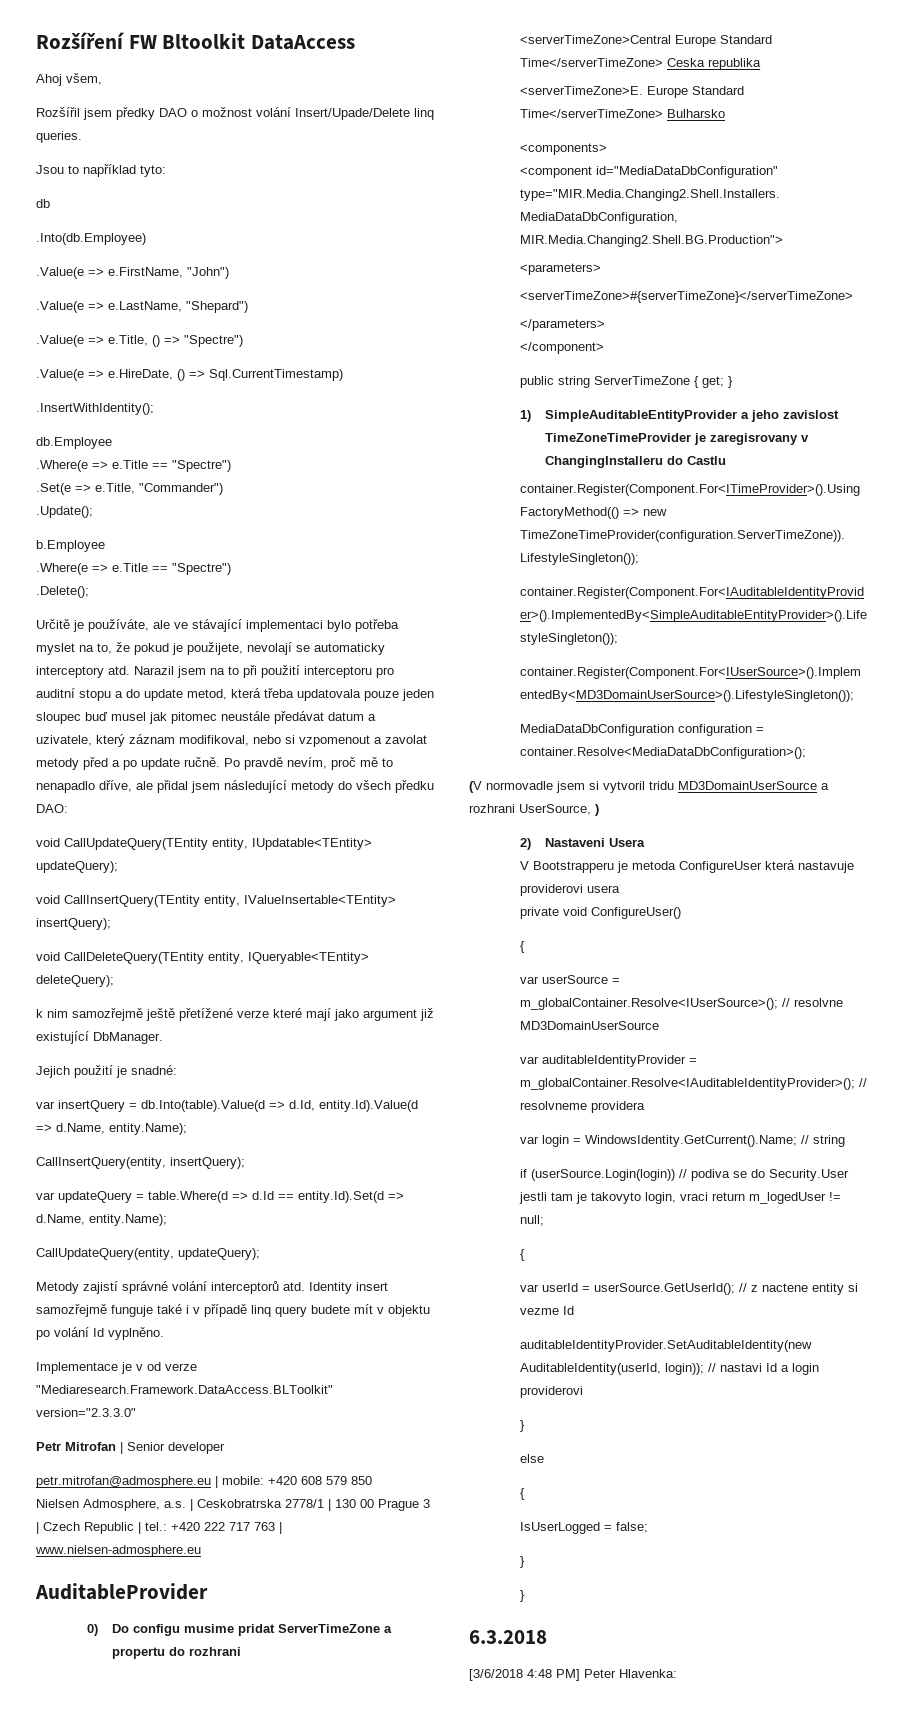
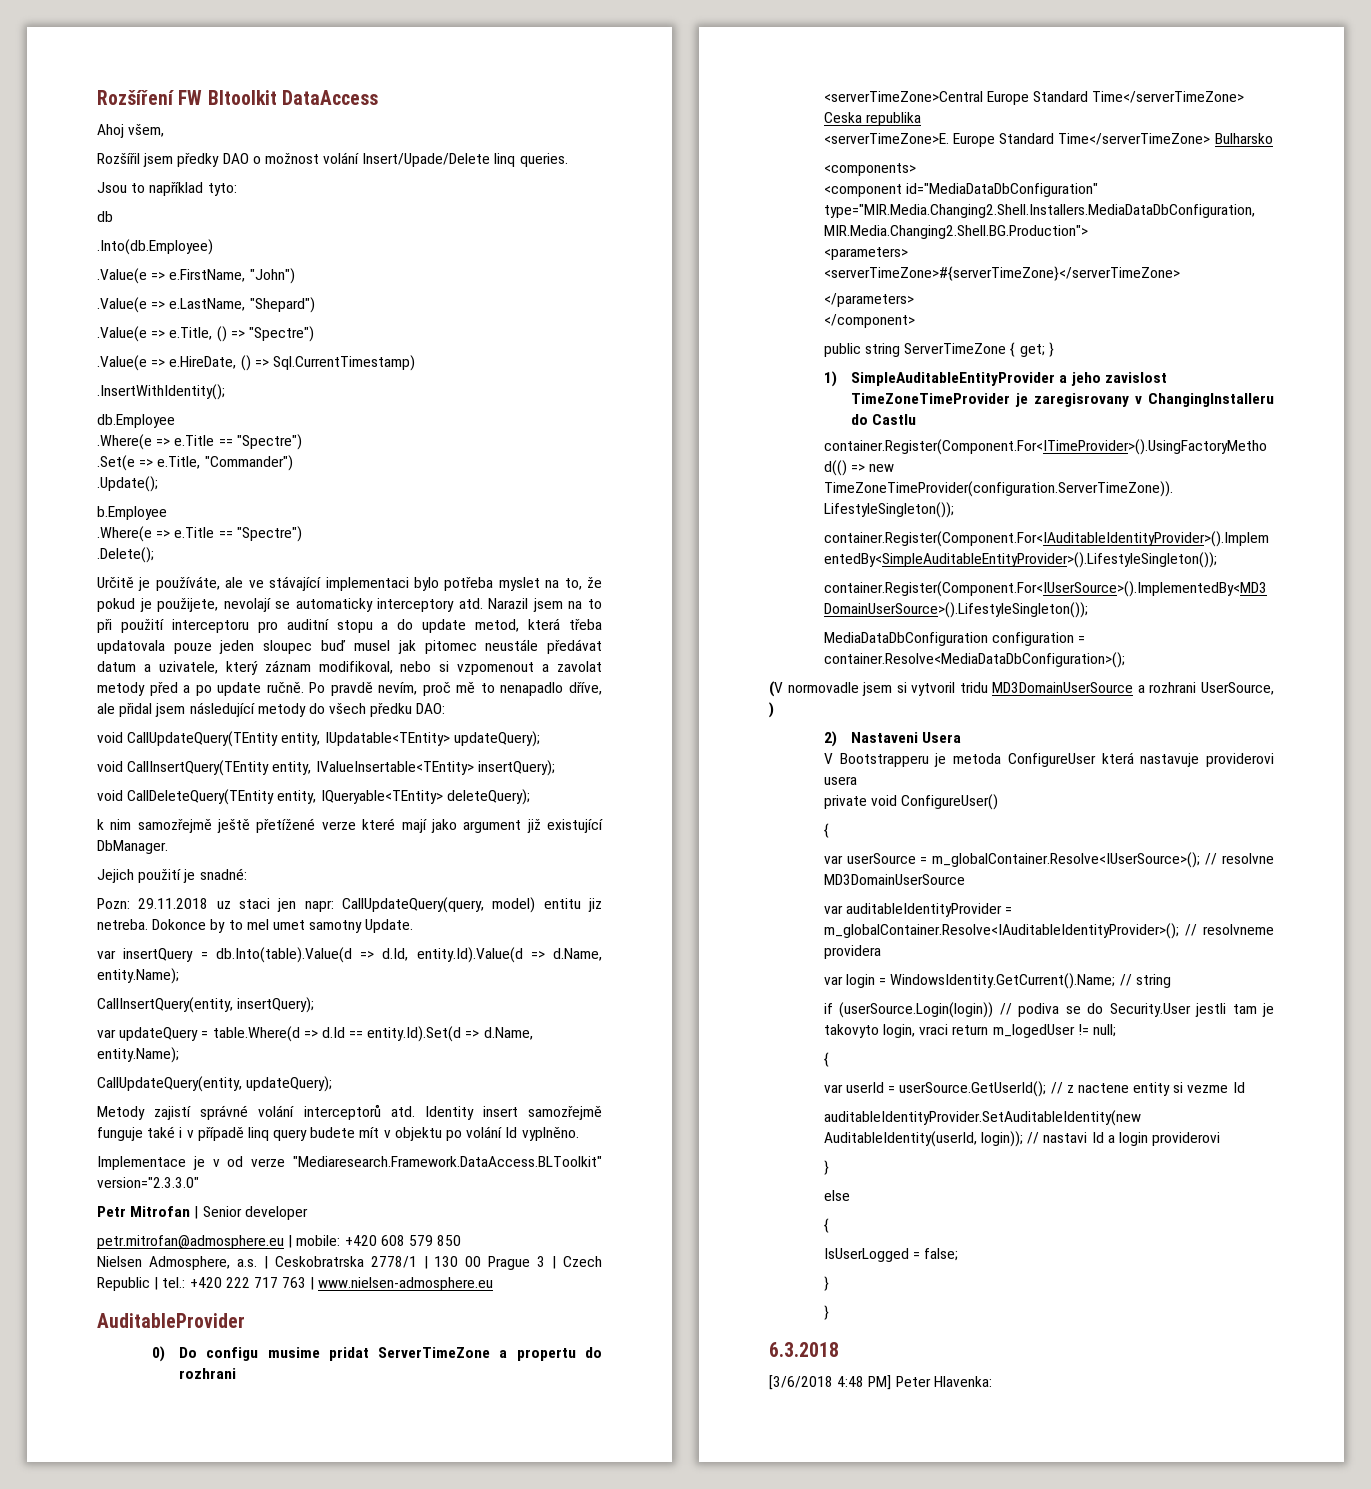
(177, 1070) none -> [97,897,602,913] [97,919,414,933] // Pozn: 29.11.2018 uz staci jen napr: CallUpdateQuery(query, model) entitu jiz netreba. Dokonce by to mel umet samotny Update.

